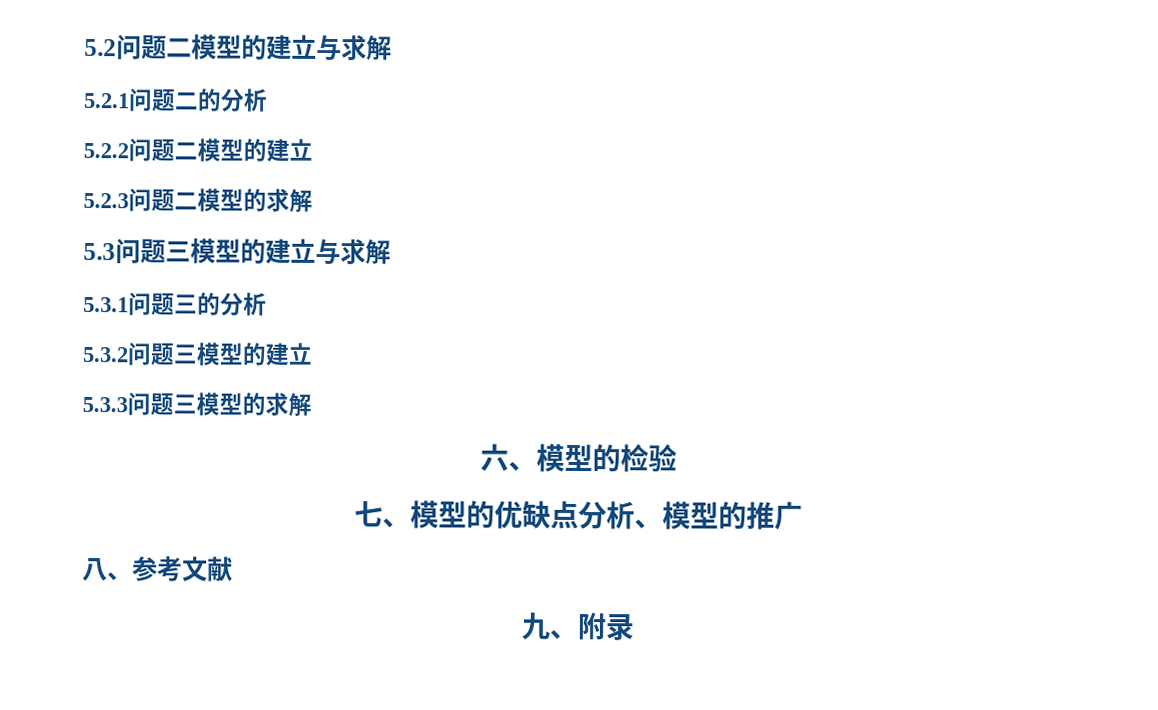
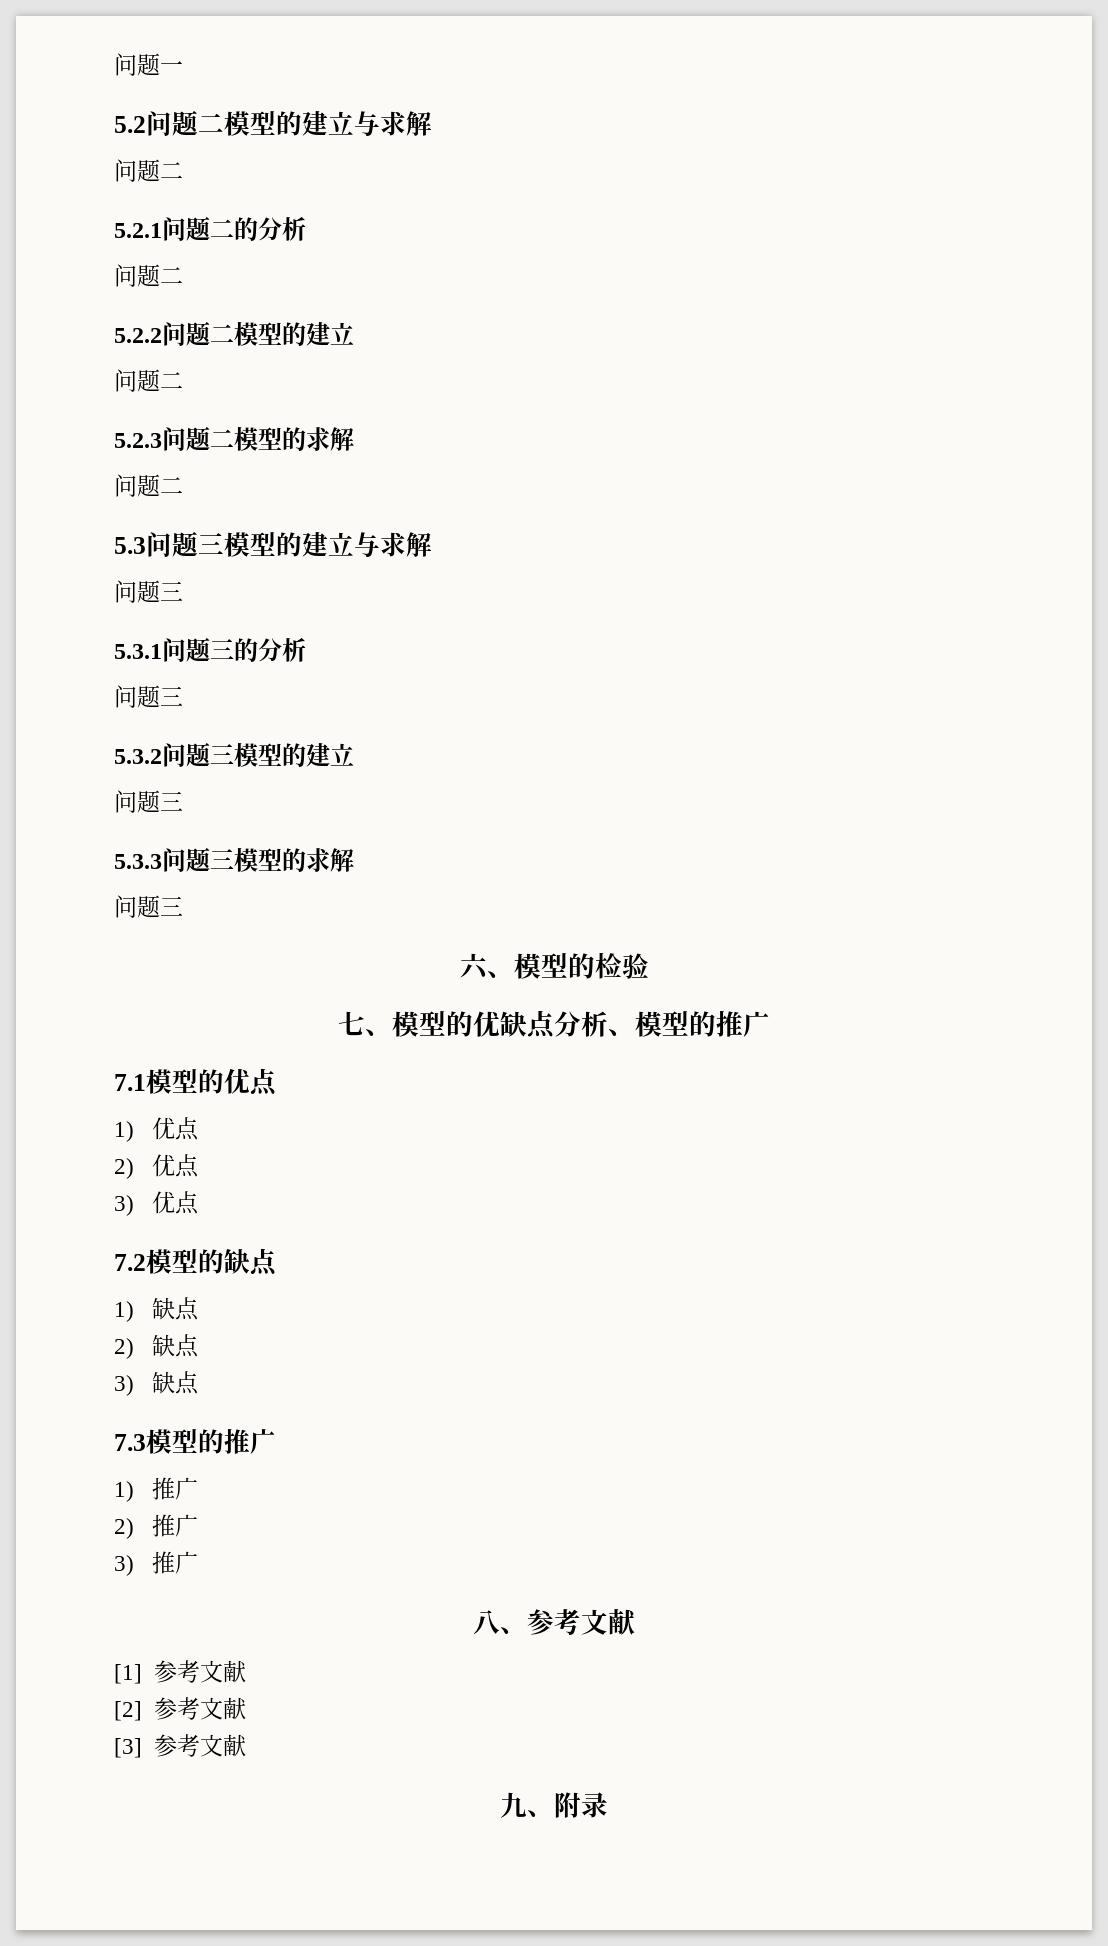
(84, 48) none -> [114,53,183,76] 问题一 //
(392, 48) none -> [114,159,183,182] // 问题二
(268, 100) none -> [114,264,183,287] // 问题二
(313, 149) none -> [114,369,183,392] // 问题二
(313, 200) none -> [114,474,183,497] // 问题二
(391, 252) none -> [114,580,183,603] // 问题三
(267, 304) none -> [114,685,183,708] // 问题三
(313, 353) none -> [114,790,183,813] // 问题三
(312, 404) none -> [114,895,183,918] // 问题三
[82,558,133,582] 八、 -> [114,1068,277,1096] [114,1117,199,1142] [114,1154,199,1179] [114,1191,199,1216] [114,1248,277,1276] [114,1297,199,1322] [114,1334,199,1359] [114,1371,199,1396] [114,1428,276,1454] [114,1477,198,1502] [114,1514,198,1539] [114,1551,198,1576] [473,1609,636,1635] [114,1660,246,1684] [114,1697,246,1721] [114,1738,142,1758] 7.1模型的优点 // 1)优点 // 2)优点 // 3)优点 // 7.2模型的缺点 // 1)缺点 // 2)缺点 // 3)缺点 // 7.3模型的推广 // 1)推广 // 2)推广 // 3)推广 // 八、参考文献 // [1]参考文献 // [2]参考文献 // [3]

